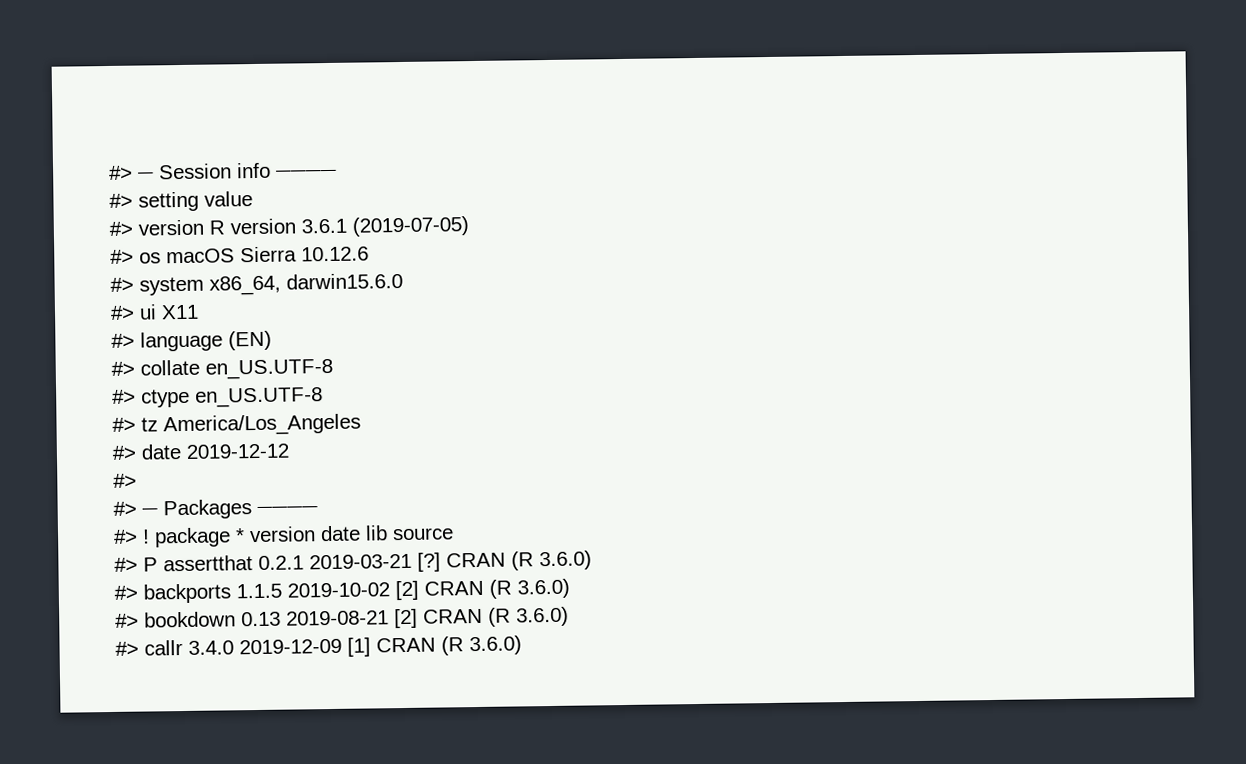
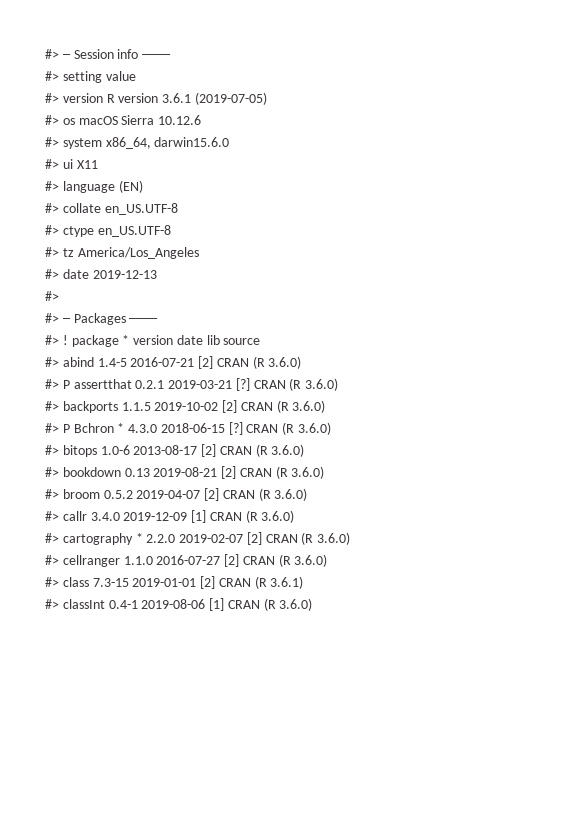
[186,443,289,459] 2019-12-12 -> [92,270,157,279] 2019-12-13
(454, 534) none -> [45,356,302,369] // #> abind 1.4-5 2016-07-21 [2] CRAN (R 3.6.0)
(570, 588) none -> [45,422,332,435] [45,444,305,457] // #> P Bchron * 4.3.0 2018-06-15 [?] CRAN (R 3.6.0) // #> bitops 1.0-6 2013-08-17 [2] CRAN (R 3.6.0)
(569, 616) none -> [45,488,308,501] // #> broom 0.5.2 2019-04-07 [2] CRAN (R 3.6.0)
(522, 645) none -> [45,532,351,545] [45,554,328,567] [45,576,304,589] [45,598,313,611] // #> cartography * 2.2.0 2019-02-07 [2] CRAN (R 3.6.0) // #> cellranger 1.1.0 2016-07-27 [2] CRAN (R 3.6.0) // #> class 7.3-15 2019-01-01 [2] CRAN (R 3.6.1) // #> classInt 0.4-1 2019-08-06 [1] CRAN (R 3.6.0)

